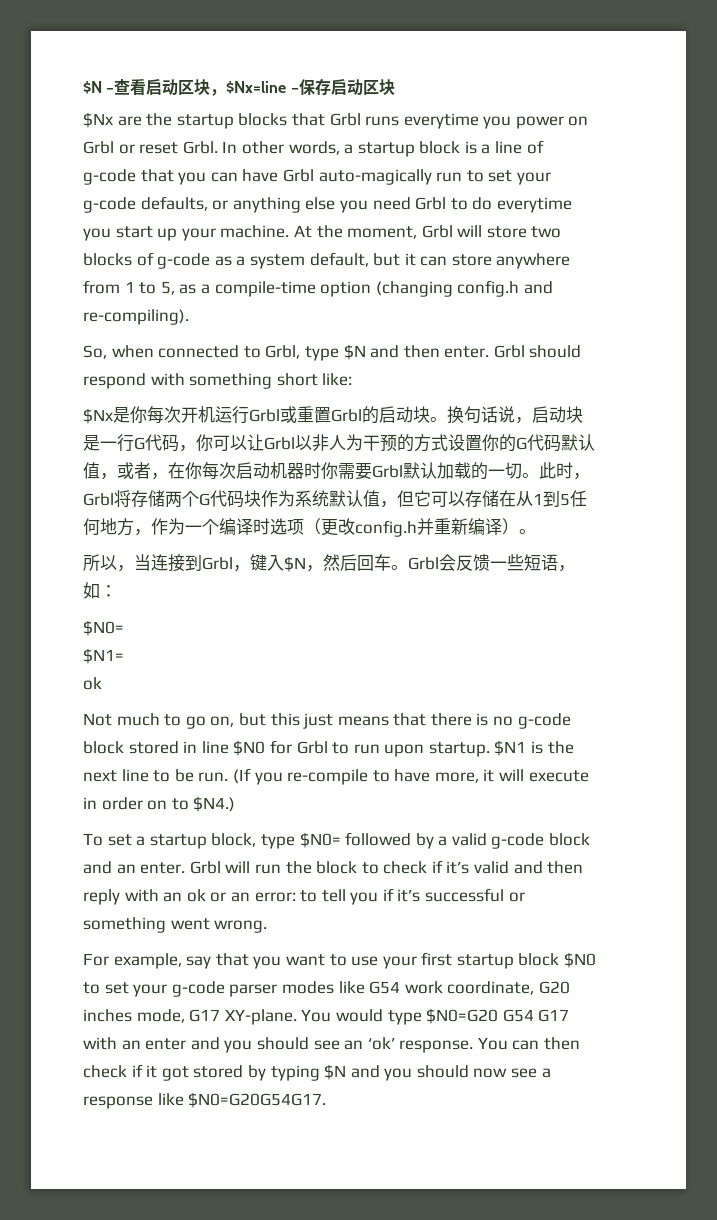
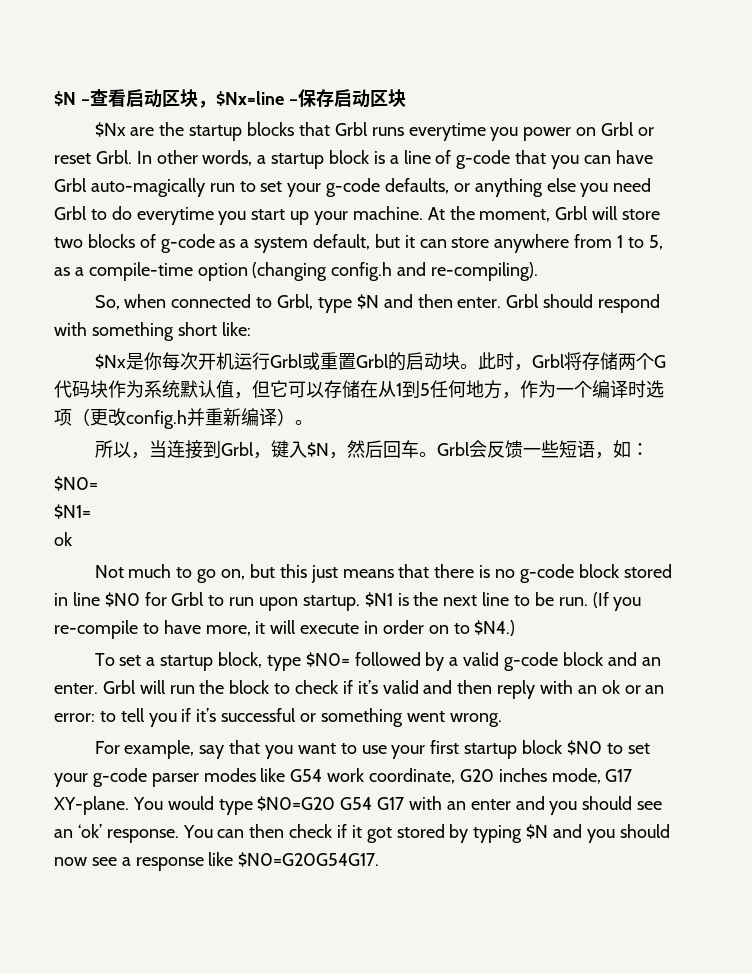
[447,406,583,424] [83,434,595,452] [83,462,539,480] 换句话说，启动块是一行G代码，你可以让Grbl以非人为干预的方式设置你的G代码默认值，或者，在你每次启动机器时你需要Grbl默认加载的一切。 -> (478, 366) none

